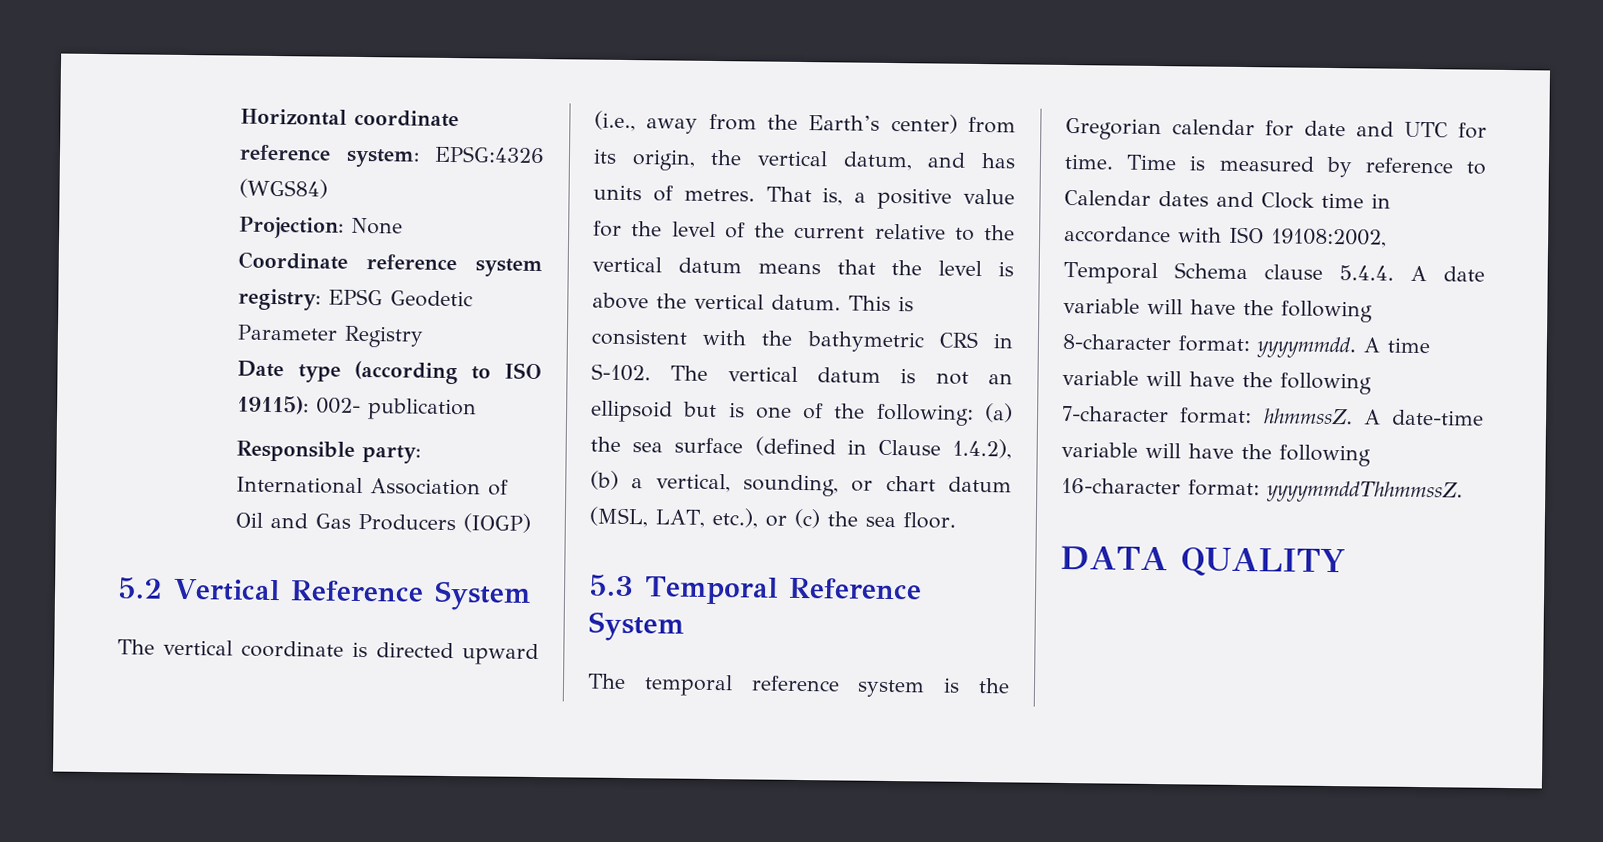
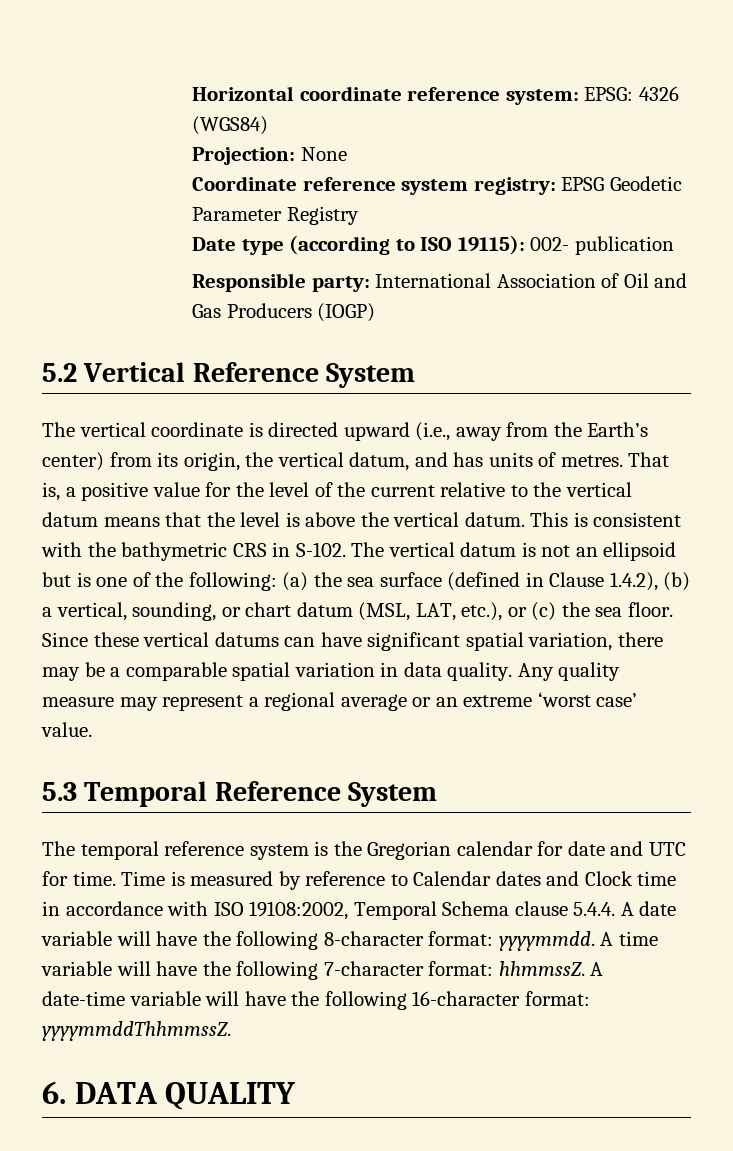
[434,145,545,164] EPSG:4326 -> [584,86,679,101] EPSG: 4326
(956, 520) none -> [42,632,663,651] [42,662,621,681] [42,692,638,711] [41,722,92,737] Since these vertical datums can have significant spatial variation, there may be a comparable spatial variation in data quality. Any quality measure may represent a regional average or an extreme ‘worst case’ value.
(1463, 492) none -> [42,1081,66,1104] 6.

